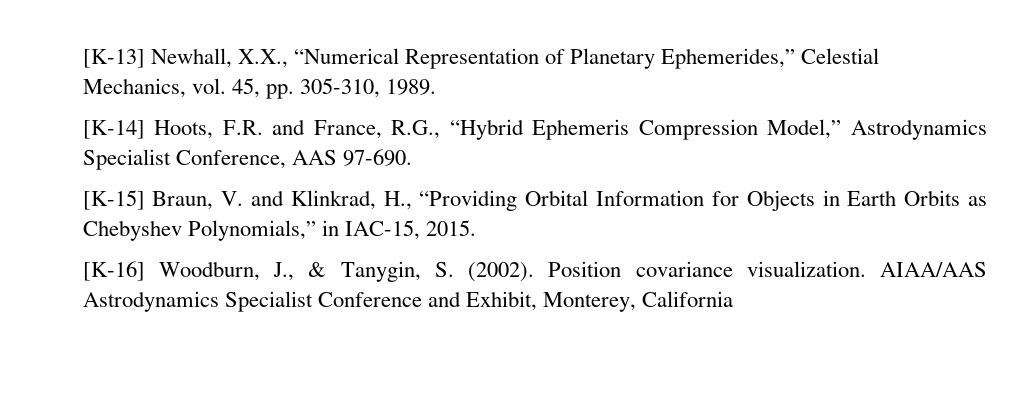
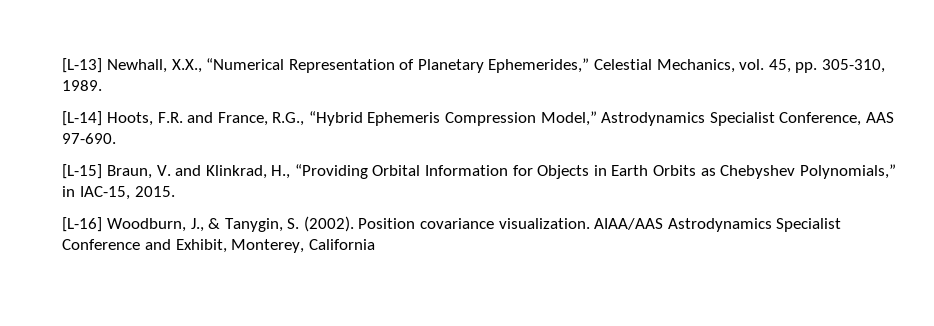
[82,49,145,68] [K-13] -> [62,58,103,73] [L-13]
[82,120,145,139] [K-14] -> [62,111,103,126] [L-14]
[82,190,145,210] [K-15] -> [62,164,103,179] [L-15]
[82,261,145,281] [K-16] -> [62,217,103,232] [L-16]

